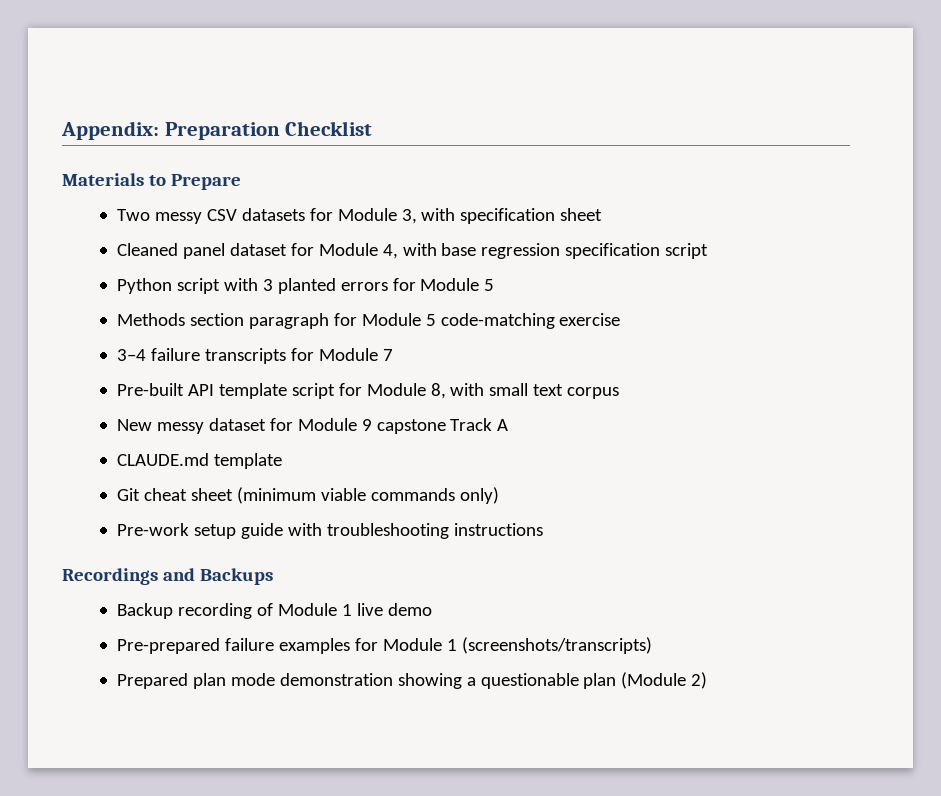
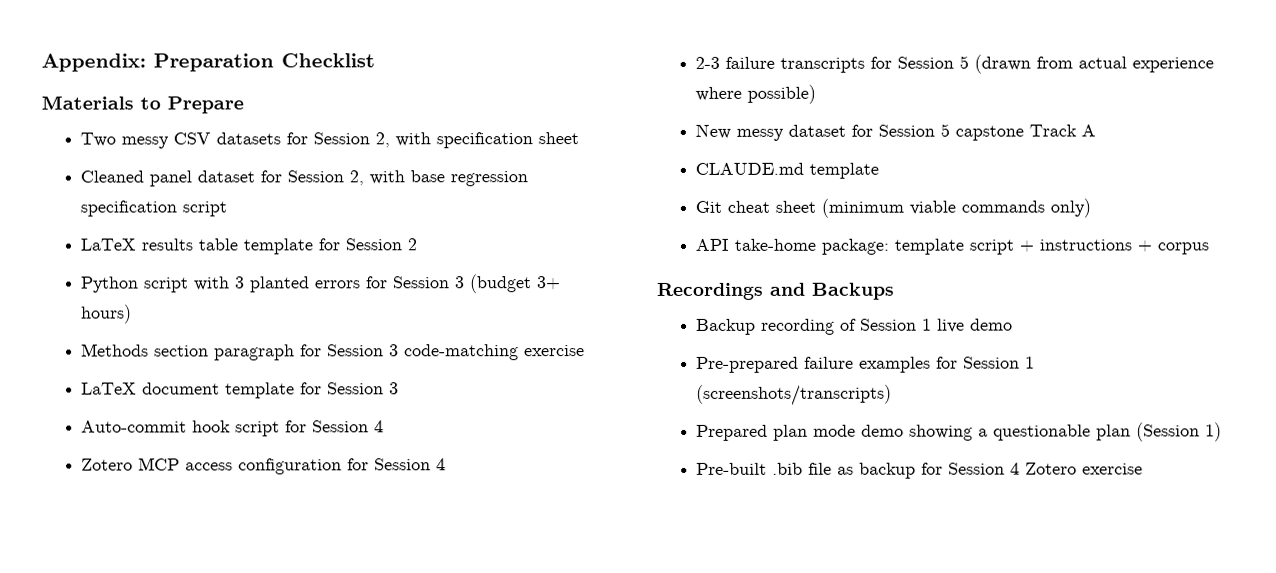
[337,208,417,224] Module 3, -> [313,132,391,148] Session 2,
[318,243,398,259] Module 4, -> [287,170,365,186] Session 2,
(709, 251) none -> [80,238,418,255] // LaTeX results table template for Session 2
[420,278,495,291] Module 5 -> [392,274,562,294] [81,304,133,324] Session 3 (budget 3+ hours)
[361,313,436,326] Module 5 -> [327,344,400,357] Session 3
[116,348,393,364] [116,383,620,399] 3–4 failure transcripts for Module 7 // Pre-built API template script for Module 8, with small text corpus -> [81,382,400,399] [81,420,385,437] [81,457,447,475] [695,54,1215,74] [695,84,817,104] LaTeX document template for Session 3 // Auto-commit hook script for Session 4 // Zotero MCP access configuration for Session 4 // 2-3 failure transcripts for Session 5 (drawn from actual experience where possible)
[297,418,372,431] Module 9 -> [878,123,951,137] Session 5
[116,523,449,539] Pre-work setup guide with troubleshooting -> [695,238,1035,255] API take-home package: template script +
(543, 529) none -> [1137,240,1210,255] + corpus
[277,603,337,616] Module -> [860,318,918,331] Session
[382,638,442,651] Module -> [963,356,1021,369] Session
[279,673,393,686] demonstration -> [861,424,905,437] demo
[621,672,708,689] (Module 2) -> [1136,422,1223,442] [696,462,1144,479] (Session 1) // Pre-built .bib file as backup for Session 4 Zotero exercise

